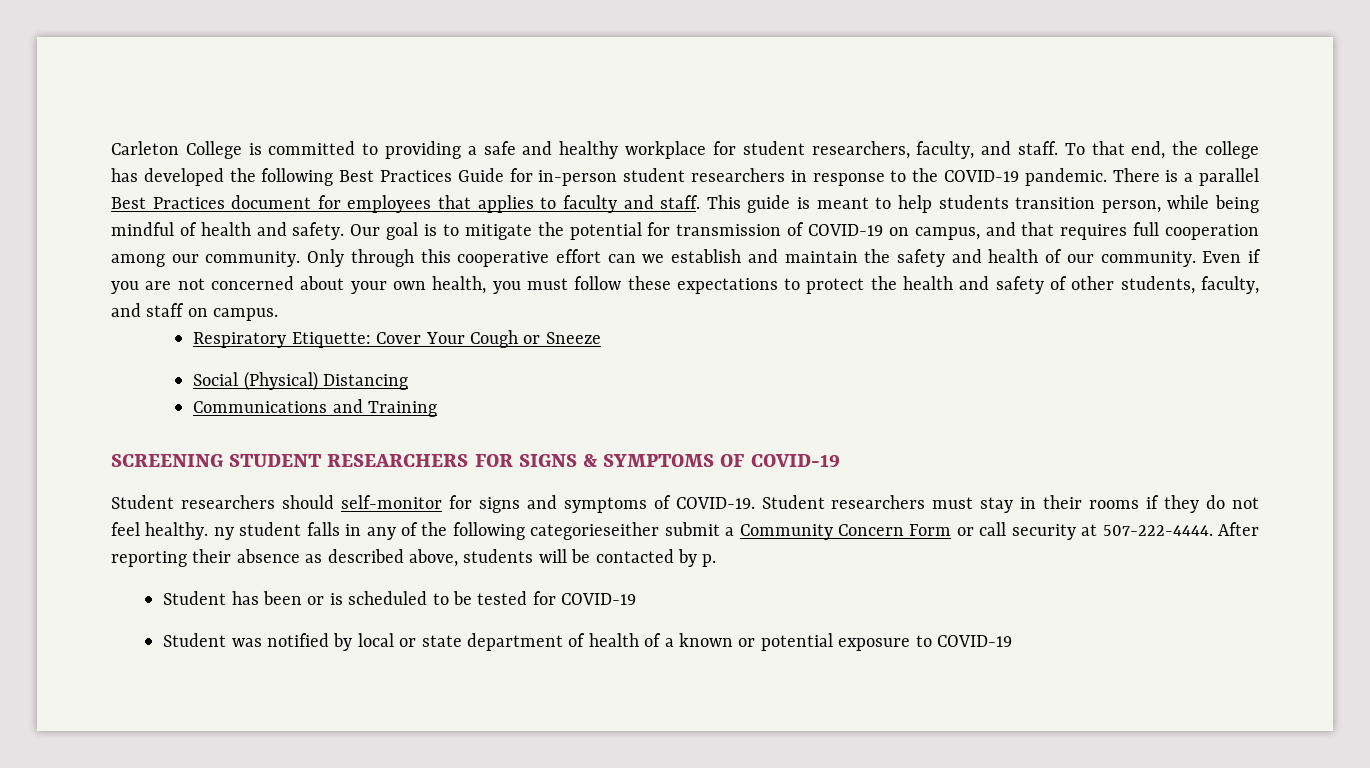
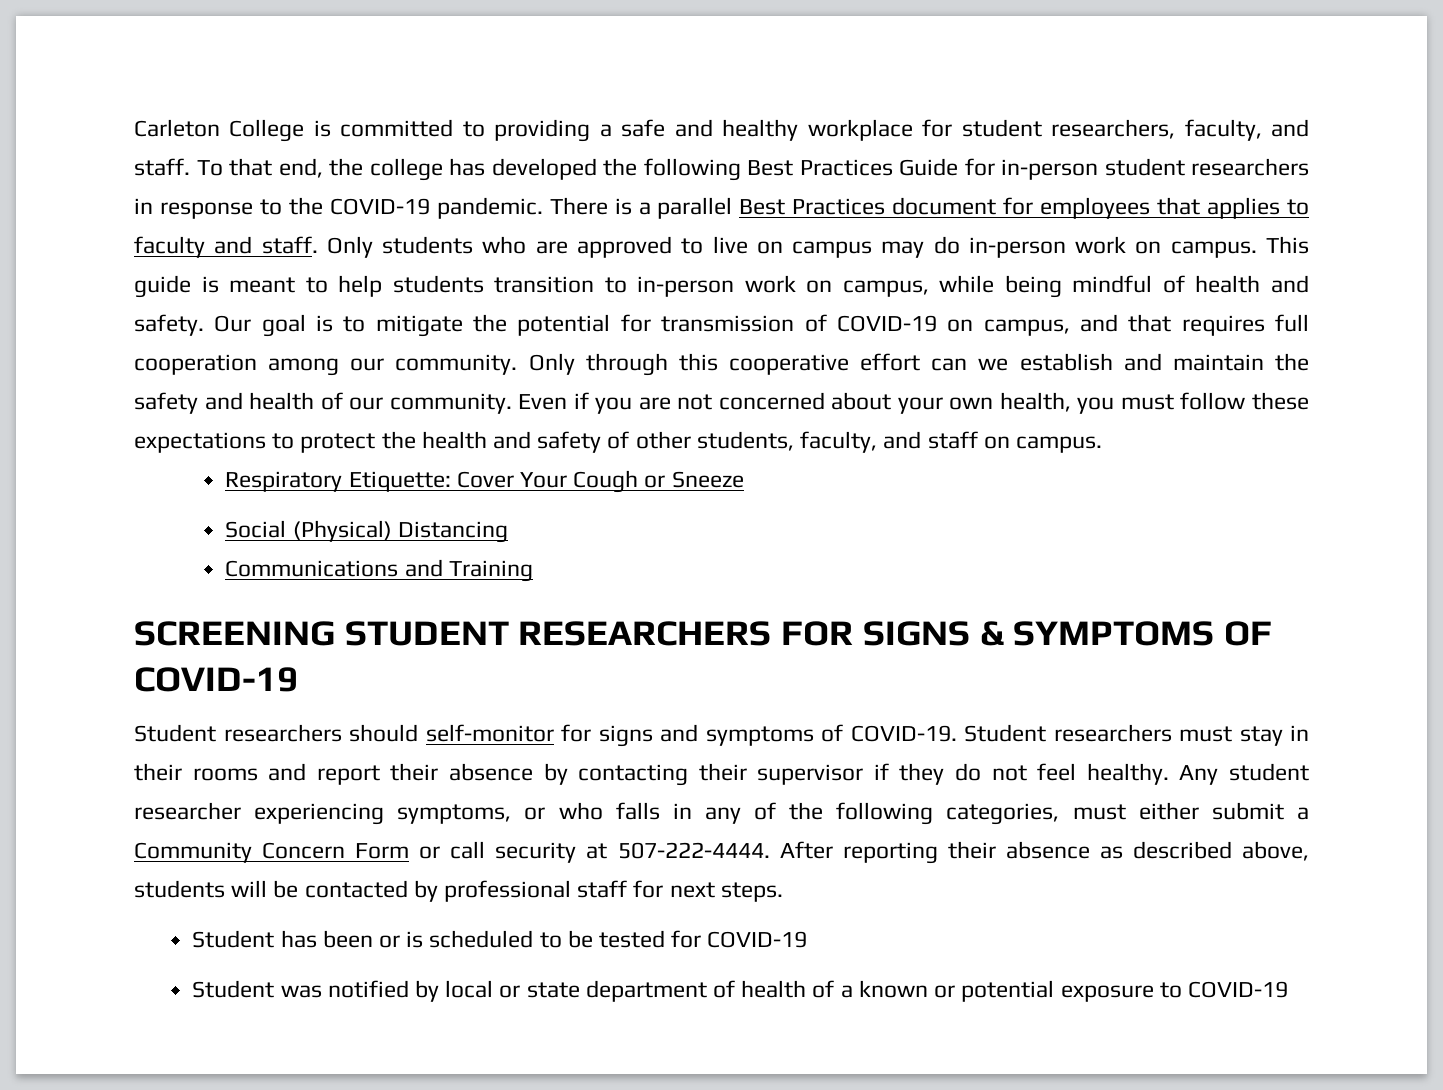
(701, 202) none -> [326,236,1257,258] Only students who are approved to live on campus may do in-person work on campus.
[1101,200,1161,213] person, -> [604,275,929,297] to in-person work on campus,
(1140, 504) none -> [268,763,864,786] and report their absence by contacting their supervisor
[213,522,302,540] ny student -> [1179,763,1309,785] [134,802,603,825] Any student researcher experiencing symptoms, or who
[530,522,660,540] categorieseither -> [946,802,1199,825] categories, must either
[702,554,717,567] p. -> [444,880,783,902] professional staff for next steps.

